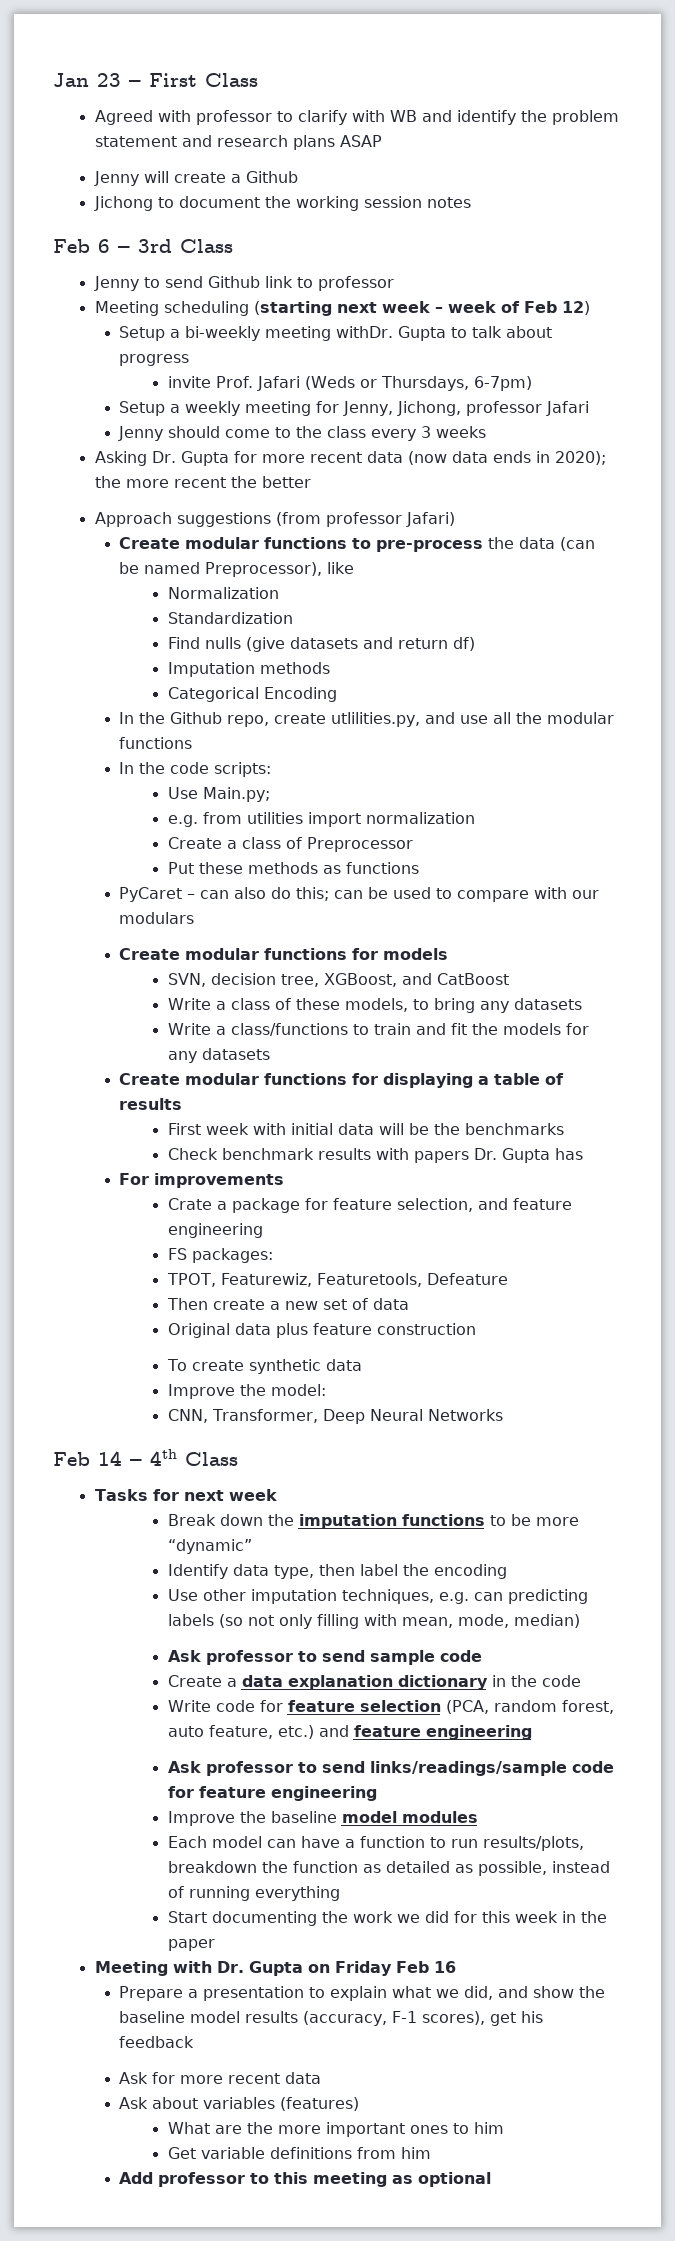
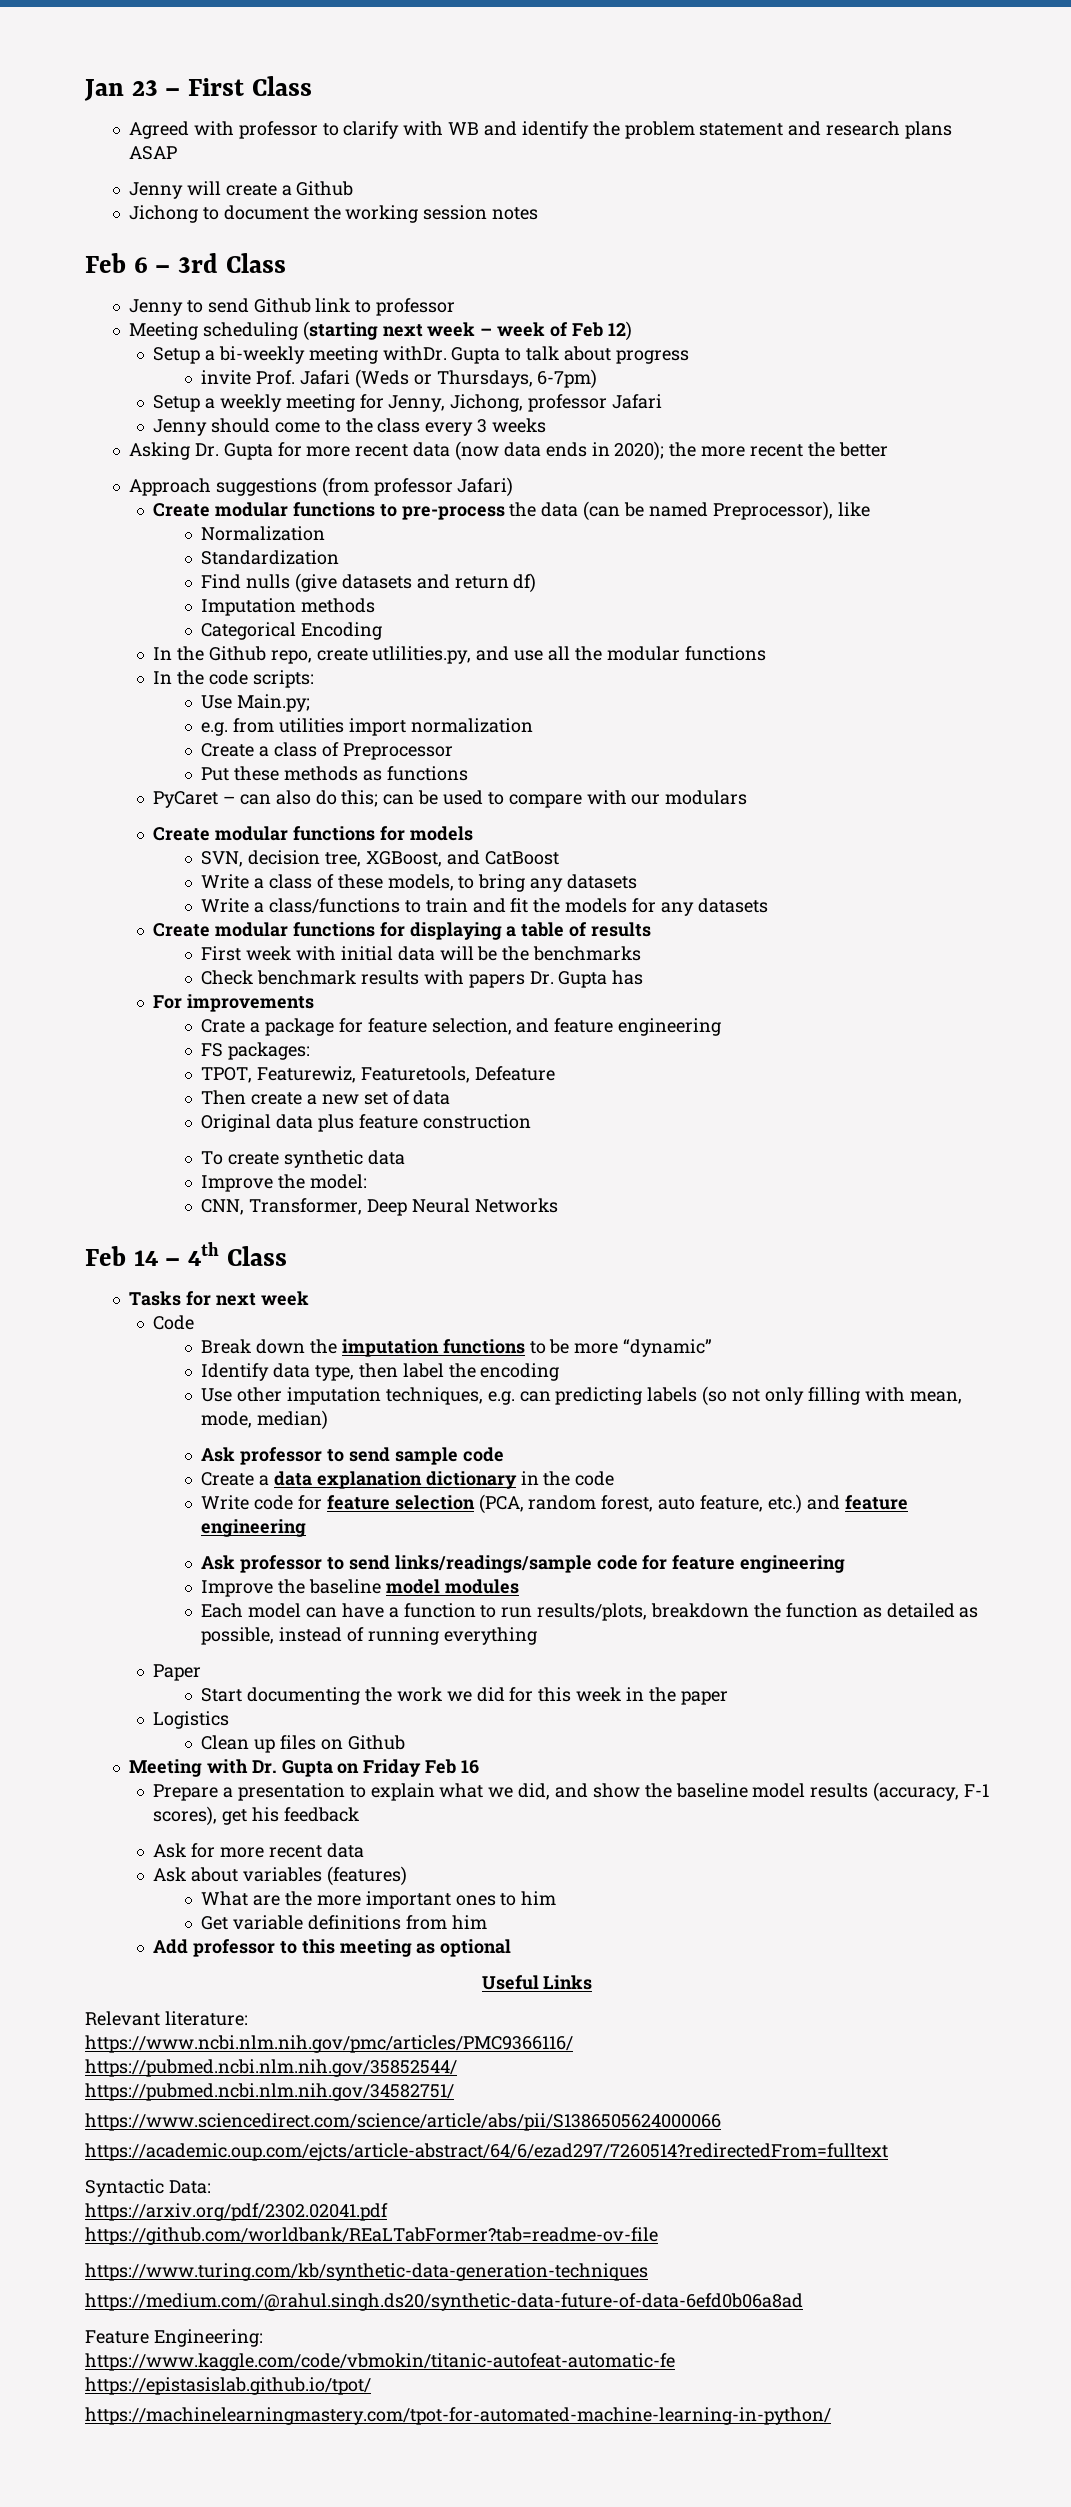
(277, 1495) none -> [153,1315,195,1330] // Code
(340, 1893) none -> [153,1664,202,1681] // Paper
(215, 1945) none -> [153,1711,230,1729] [201,1735,405,1753] // Logistics // Clean up files on Github
(492, 2179) none -> [481,1975,593,1990] [85,2011,248,2026] [85,2035,573,2053] [85,2059,457,2077] [85,2083,454,2101] [85,2113,721,2131] [85,2143,888,2161] [85,2179,211,2197] [85,2203,388,2221] [85,2227,658,2245] [85,2263,648,2281] [85,2293,803,2311] [85,2329,263,2347] [85,2353,675,2371] [85,2377,371,2395] [85,2407,831,2425] // Useful Links // Relevant literature: // https://www.ncbi.nlm.nih.gov/pmc/articles/PMC9366116/ // https://pubmed.ncbi.nlm.nih.gov/35852544/ // https://pubmed.ncbi.nlm.nih.gov/34582751/ // https://www.sciencedirect.com/science/article/abs/pii/S1386505624000066 // https://academic.oup.com/ejcts/article-abstract/64/6/ezad297/7260514?redirectedFrom=fulltext // Syntactic Data: // https://arxiv.org/pdf/2302.02041.pdf // https://github.com/worldbank/REaLTabFormer?tab=readme-ov-file // https://www.turing.com/kb/synthetic-data-generation-techniques // https://medium.com/@rahul.singh.ds20/synthetic-data-future-of-data-6efd0b06a8ad // Feature Engineering: // https://www.kaggle.com/code/vbmokin/titanic-autofeat-automatic-fe // https://epistasislab.github.io/tpot/ // https://machinelearningmastery.com/tpot-for-automated-machine-learning-in-python/

